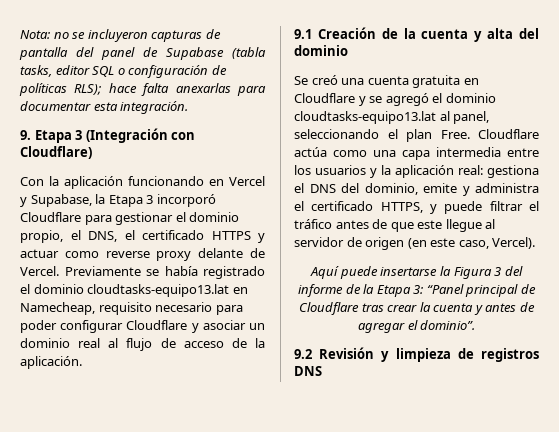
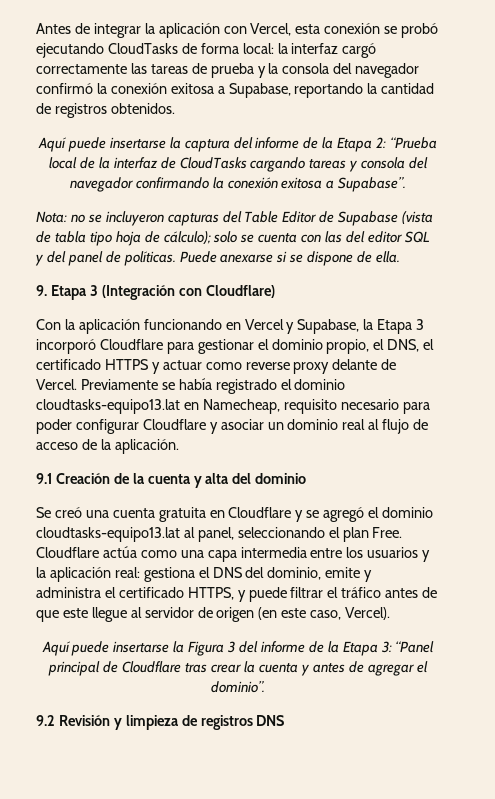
(20, 34) none -> [36,23,439,38] [36,43,377,58] [36,63,420,78] [36,83,435,98] [36,103,175,118] [37,137,438,152] [48,157,429,172] [69,177,407,192] Antes de integrar la aplicación con Vercel, esta conexión se probó ejecutando CloudTasks de forma local: la interfaz cargó correctamente las tareas de prueba y la consola del navegador confirmó la conexión exitosa a Supabase, reportando la cantidad de registros obtenidos. // Aquí puede insertarse la captura del informe de la Etapa 2: “Prueba local de la interfaz de CloudTasks cargando tareas y consola del navegador confirmando la conexión exitosa a Supabase”. //
[205,29,221,39] [19,47,266,60] [20,65,227,78] [19,83,266,96] [20,101,189,114] de pantalla del panel de Supabase (tabla tasks, editor SQL o configuración de políticas RLS); hace falta anexarlas para documentar esta integración. -> [222,211,434,226] [36,231,430,246] [35,251,401,266] del Table Editor de Supabase (vista de tabla tipo hoja de cálculo); solo se cuenta con las del editor SQL y del panel de políticas. Puede anexarse si se dispone de ella.

